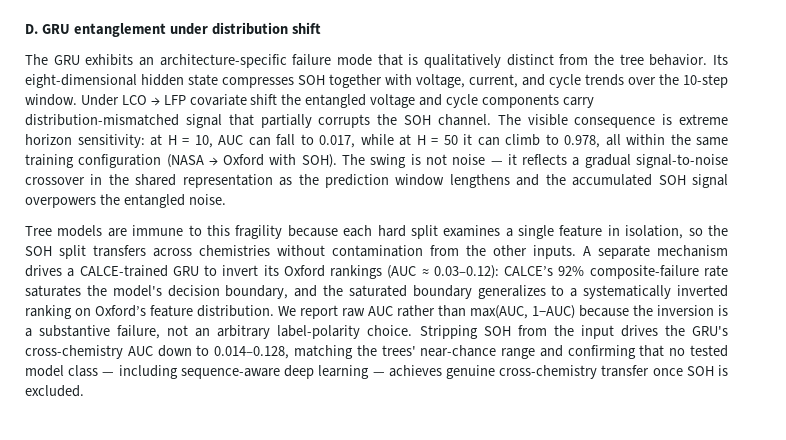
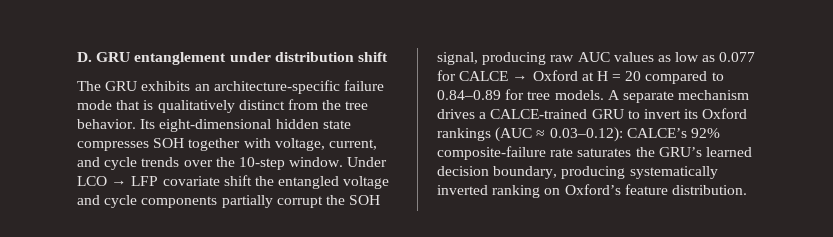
[562,97,594,108] [25,114,728,128] [25,134,728,148] [25,154,729,168] [25,174,729,188] [25,194,226,208] [25,225,729,239] [25,245,576,259] carry distribution-mismatched signal that partially corrupts the SOH channel. The visible consequence is extreme horizon sensitivity: at H = 10, AUC can fall to 0.017, while at H = 50 it can climb to 0.978, all within the same training configuration (NASA → Oxford with SOH). The swing is not noise — it reflects a gradual signal-to-noise crossover in the shared representation as the prediction window lengthens and the accumulated SOH signal overpowers the entangled noise. // Tree models are immune to this fragility because each hard split examines a single feature in isolation, so the SOH split transfers across chemistries without contamination from the other inputs. -> [221,195,381,208] [437,52,756,65] [437,70,724,84] [437,89,604,100] partially corrupt the SOH signal, producing raw AUC values as low as 0.077 for CALCE → Oxford at H = 20 compared to 0.84–0.89 for tree models.
[112,285,578,299] model's decision boundary, and the saturated boundary generalizes to a -> [658,147,752,157] [437,166,626,179] GRU’s learned decision boundary, producing
[278,305,728,319] [25,325,729,339] [25,345,729,359] [25,365,728,379] [25,385,84,397] We report raw AUC rather than max(AUC, 1−AUC) because the inversion is a substantive failure, not an arbitrary label-polarity choice. Stripping SOH from the input drives the GRU's cross-chemistry AUC down to 0.014–0.128, matching the trees' near-chance range and confirming that no tested model class — including sequence-aware deep learning — achieves genuine cross-chemistry transfer once SOH is excluded. -> (747, 190) none

